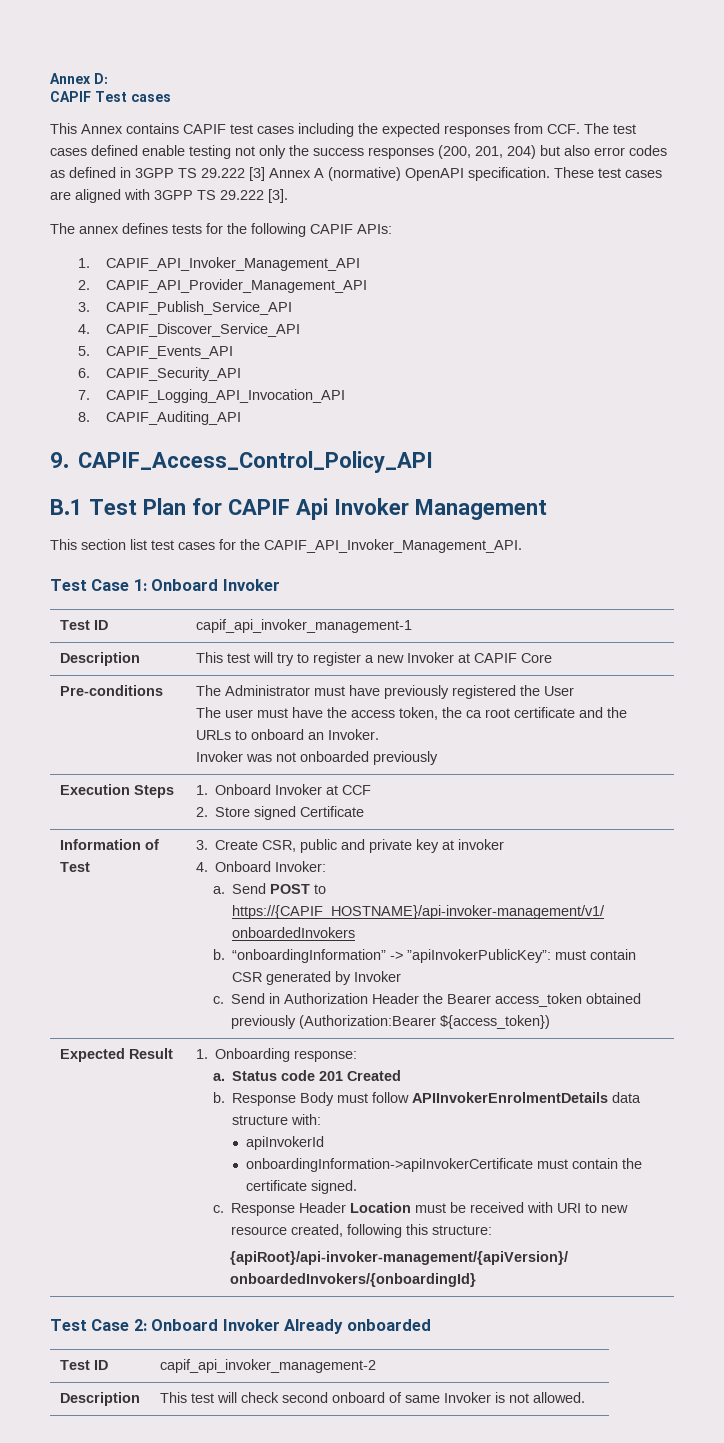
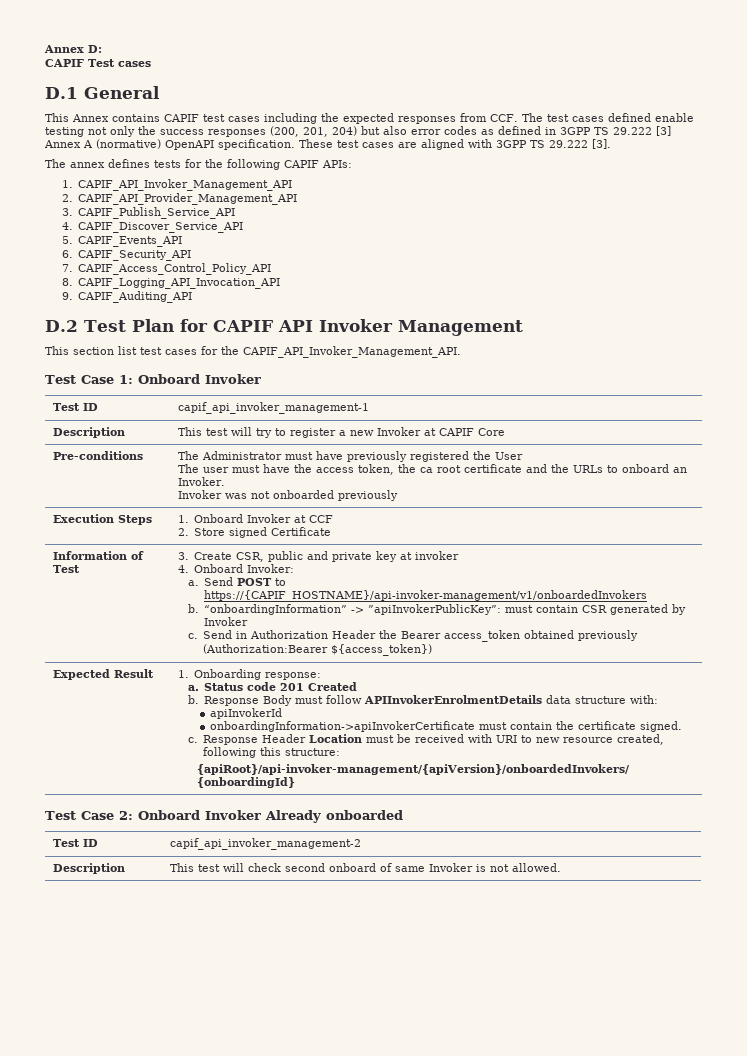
(171, 98) none -> [45,86,160,99] // D.1 General
(91, 395) none -> [78,263,272,275] [61,278,73,286] CAPIF_Access_Control_Policy_API // 8.
[78,412,91,422] 8. -> [61,292,73,300] 9.
[50,451,434,473] [50,499,83,515] 9. CAPIF_Access_Control_Policy_API // B.1 -> [45,320,78,332] D.2
[296,498,328,520] Api -> [277,320,313,332] API

